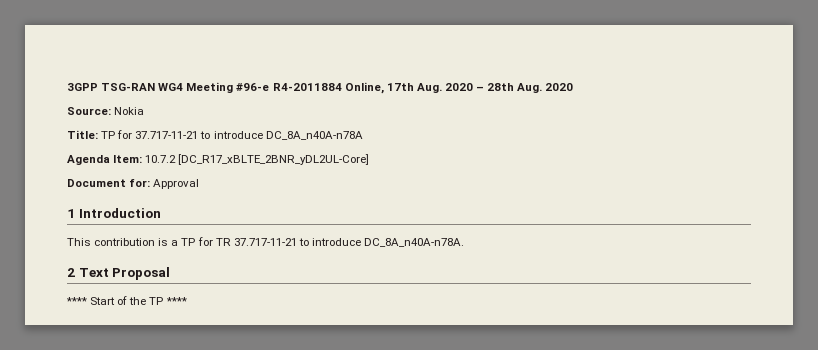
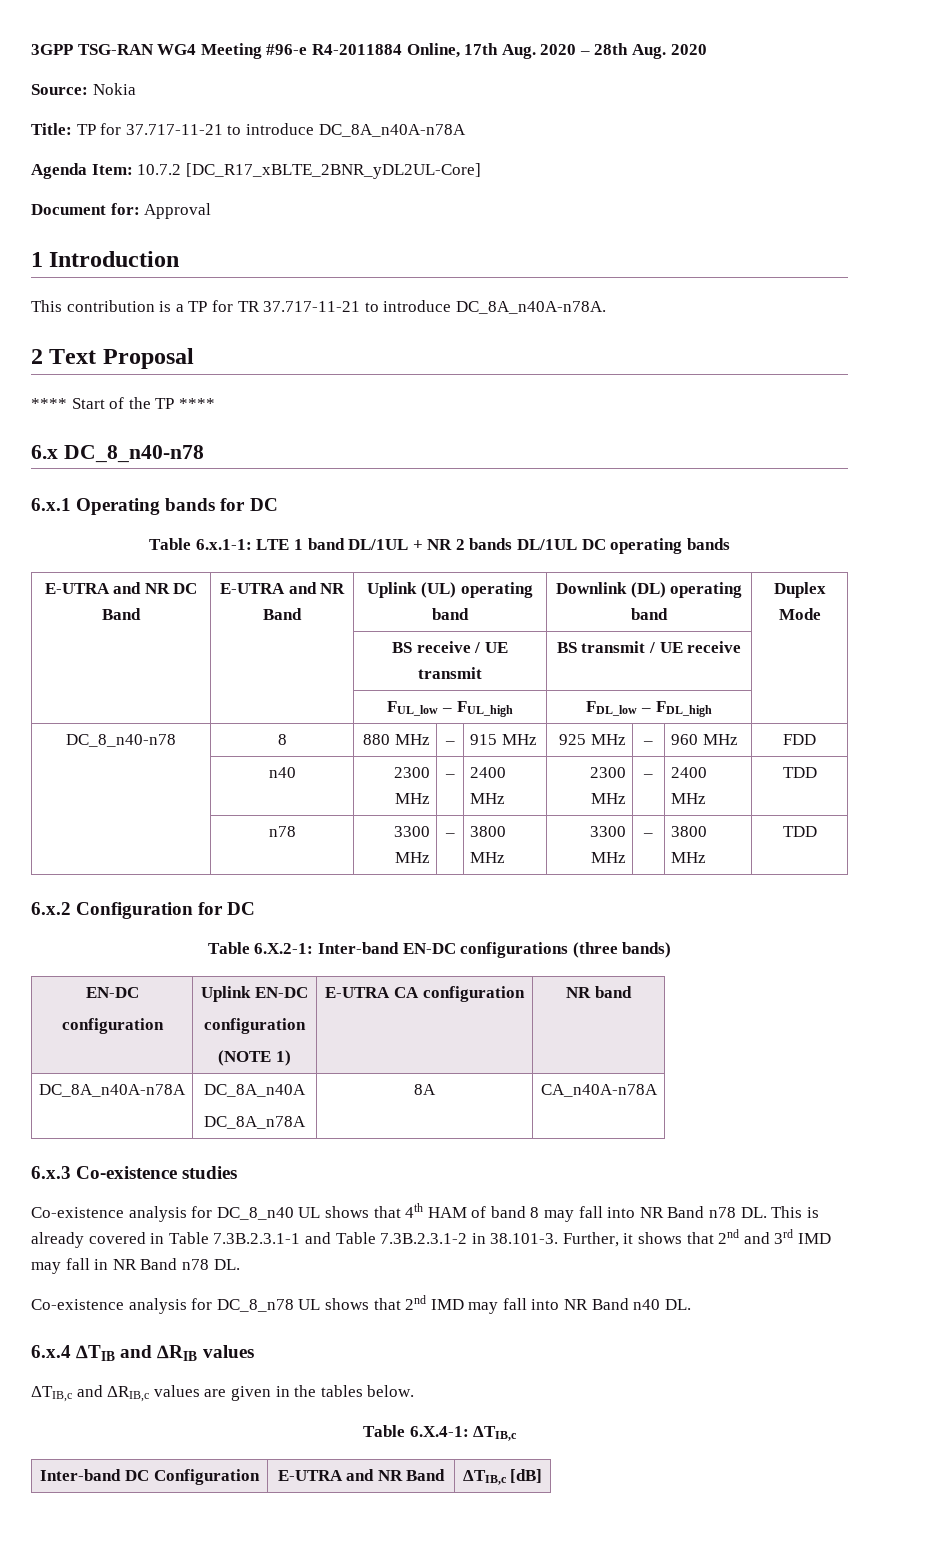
(187, 301) none -> [31,445,204,463] [31,498,278,515] [149,538,730,554] [44,582,198,594] [102,608,141,620] [219,582,346,594] [263,608,302,620] [367,582,533,598] [431,608,469,620] [555,582,743,598] [631,608,668,620] [773,582,826,598] [778,608,821,620] [392,641,508,653] [417,667,482,679] [556,641,742,653] [387,701,513,717] [586,701,712,717] [66,734,176,747] [277,734,287,745] [363,734,430,745] [444,741,455,745] [470,734,537,745] [559,734,626,745] [643,741,653,745] [671,734,738,745] [783,734,816,745] [268,767,296,778] [393,767,430,778] [394,793,430,804] [444,774,455,778] [470,767,507,778] [470,793,506,804] [589,767,626,778] [590,793,626,804] [643,774,653,778] [671,767,708,778] [671,793,707,804] [782,767,817,778] [268,826,296,837] [393,826,430,837] [394,852,430,863] [444,833,455,837] [470,826,507,837] [470,852,506,863] [589,826,626,837] [590,852,626,863] [643,833,653,837] [671,826,708,837] [671,852,707,863] [782,826,817,837] [31,902,256,919] [207,942,672,958] [85,987,139,998] [61,1018,164,1034] [201,986,308,1002] [204,1018,306,1034] [218,1050,291,1066] [325,986,525,1002] [566,986,632,998] [38,1084,186,1097] [204,1084,306,1097] [204,1116,306,1129] [413,1084,436,1095] [540,1084,658,1097] [31,1166,238,1179] [31,1203,819,1222] [31,1229,832,1248] [31,1258,240,1274] [31,1295,691,1314] [31,1345,254,1361] [31,1385,415,1402] [362,1425,518,1441] [40,1469,260,1485] [277,1469,446,1481] [462,1469,543,1485] // 6.x DC_8_n40-n78 // 6.x.1 Operating bands for DC // Table 6.x.1-1: LTE 1 band DL/1UL + NR 2 bands DL/1UL DC operating bands // E-UTRA and NR DC Band | E-UTRA and NR Band | Uplink (UL) operating band | Downlink (DL) operating band | Duplex Mode // | | BS receive / UE transmit | BS transmit / UE receive | // | | FUL_low – FUL_high | FDL_low – FDL_high | // DC_8_n40-n78 | 8 | 880 MHz | – | 915 MHz | 925 MHz | – | 960 MHz | FDD // | n40 | 2300 MHz | – | 2400 MHz | 2300 MHz | – | 2400 MHz | TDD // | n78 | 3300 MHz | – | 3800 MHz | 3300 MHz | – | 3800 MHz | TDD // 6.x.2 Configuration for DC // Table 6.X.2-1: Inter-band EN-DC configurations (three bands) // EN-DC // configuration | Uplink EN-DC // configuration // (NOTE 1) | E-UTRA CA configuration | NR band // DC_8A_n40A-n78A | DC_8A_n40A // DC_8A_n78A | 8A | CA_n40A-n78A // 6.x.3 Co-existence studies // Co-existence analysis for DC_8_n40 UL shows that 4th HAM of band 8 may fall into NR Band n78 DL. This is already covered in Table 7.3B.2.3.1-1 and Table 7.3B.2.3.1-2 in 38.101-3. Further, it shows that 2nd and 3rd IMD may fall in NR Band n78 DL. // Co-existence analysis for DC_8_n78 UL shows that 2nd IMD may fall into NR Band n40 DL. // 6.x.4 ∆TIB and ∆RIB values // ΔTIB,c and ΔRIB,c values are given in the tables below. // Table 6.X.4-1: ΔTIB,c // Inter-band DC Configuration | E-UTRA and NR Band | ΔTIB,c [dB]

